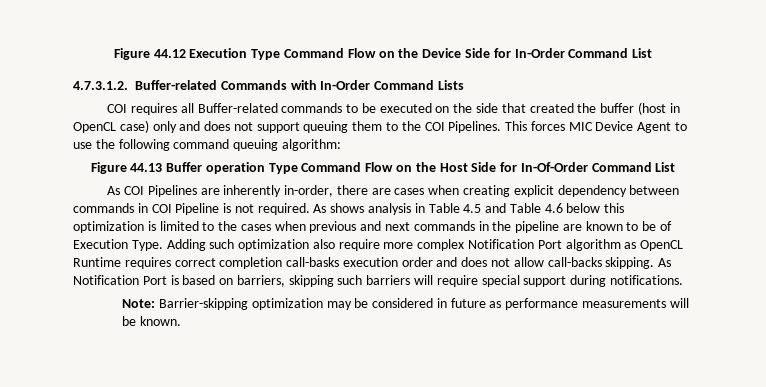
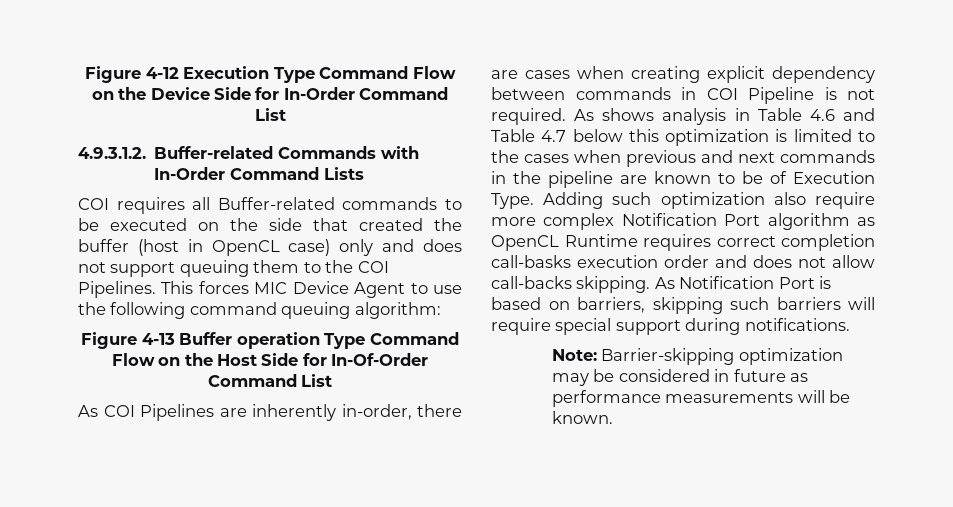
[113,48,186,60] Figure 44.12 -> [85,66,179,83] Figure 4-12
[73,81,128,90] 4.7.3.1.2. -> [78,147,146,159] 4.9.3.1.2.
[130,163,163,172] 44.13 -> [141,333,175,345] 4-13
[463,204,482,213] 4.5 -> [809,109,835,121] 4.6
[544,203,563,213] 4.6 -> [541,130,567,142] 4.7

